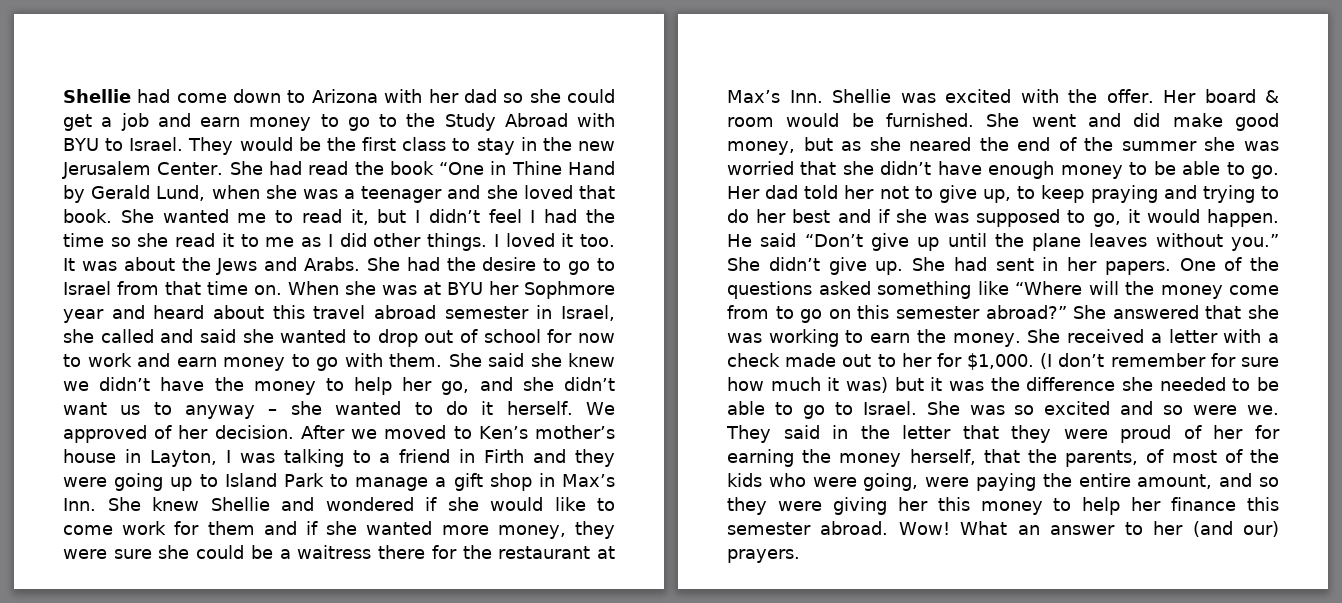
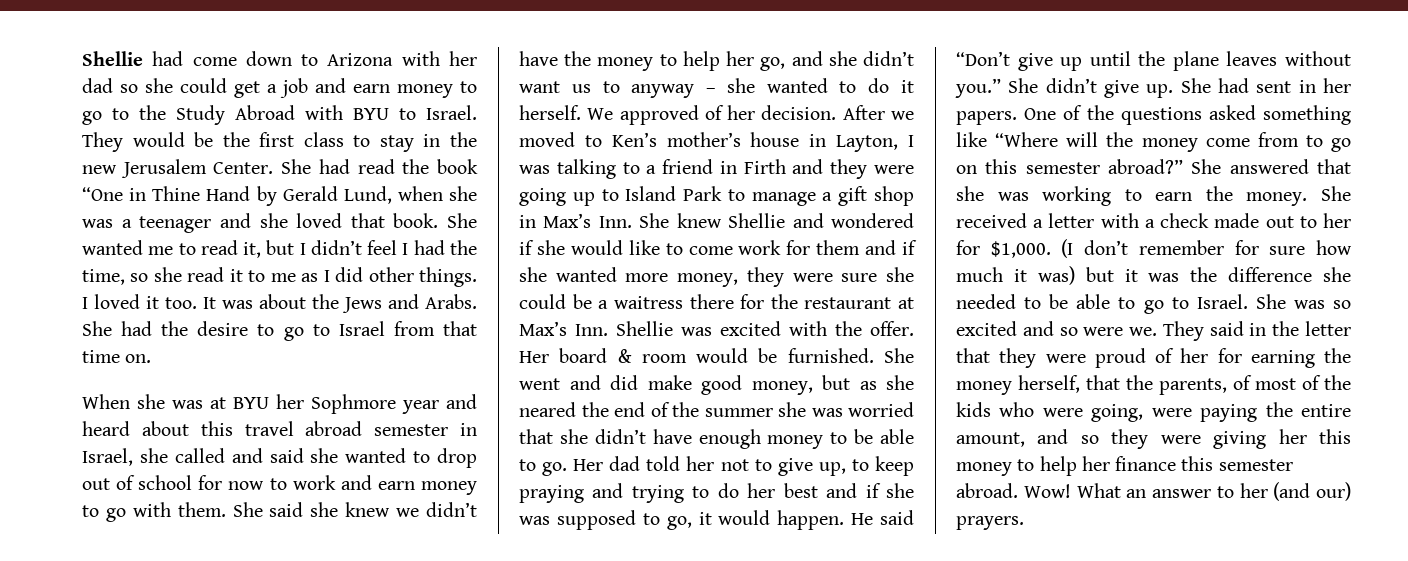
[63,233,104,247] time -> [82,269,125,285] time,
(283, 290) none -> (152, 358) //

